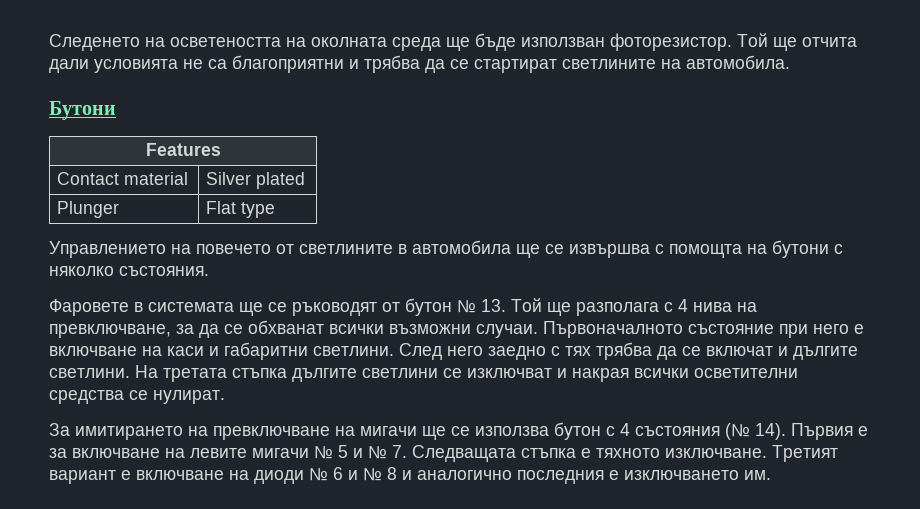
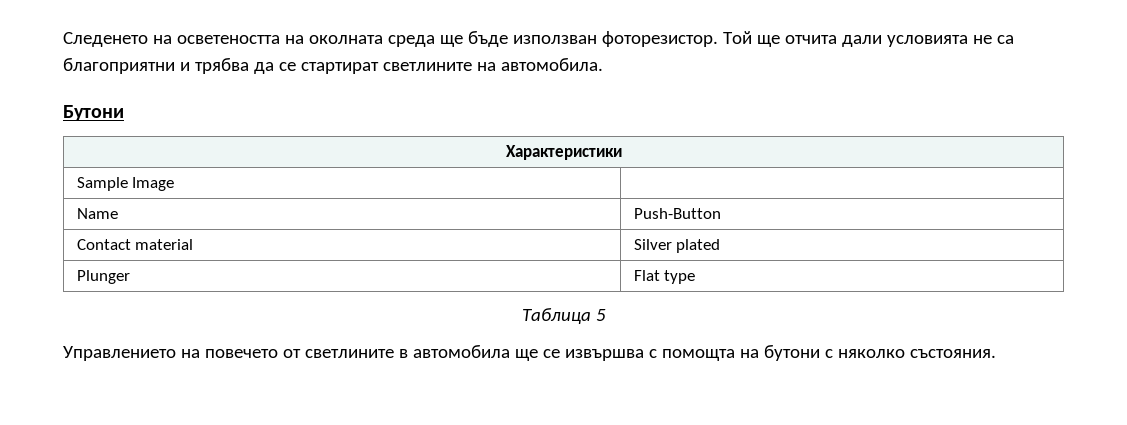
[145,143,221,156] Features -> [505,145,622,160] [76,177,175,191] [76,208,118,219] [633,208,721,219] Характеристики // Sample Image | // Name | Push-Button
(276, 210) none -> [521,308,606,324] // Таблица 5
[49,298,757,316] [49,320,864,338] [49,342,858,360] [49,365,798,382] [49,390,225,404] [49,422,868,440] [49,445,838,462] [49,467,771,484] // Фаровете в системата ще се ръководят от бутон № 13. Той ще разполага с 4 нива на превключване, за да се обхванат всички възможни случаи. Първоначалното състояние при него е включване на каси и габаритни светлини. След него заедно с тях трябва да се включат и дългите светлини. На третата стъпка дългите светлини се изключват и накрая всички осветителни средства се нулират. // За имитирането на превключване на мигачи ще се използва бутон с 4 състояния (№ 14). Първия е за включване на левите мигачи № 5 и № 7. Следващата стъпка е тяхното изключване. Третият вариант е включване на диоди № 6 и № 8 и аналогично последния е изключването им. -> (996, 353) none

